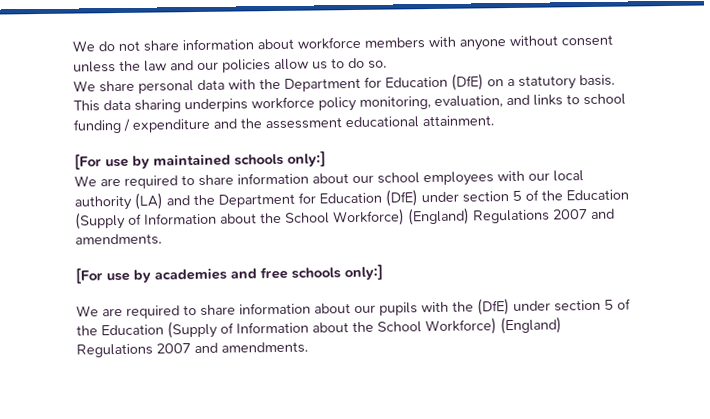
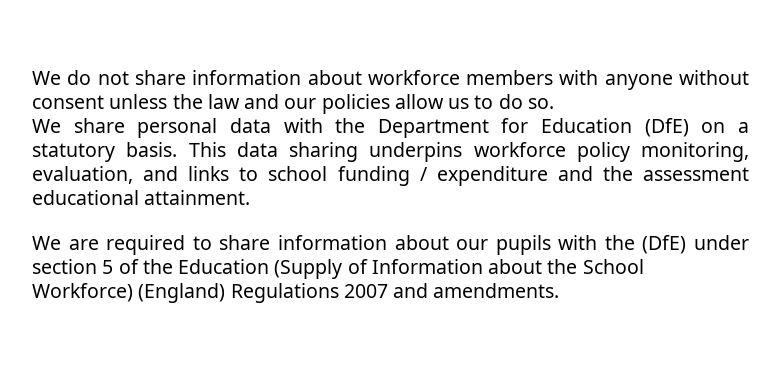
[74,151,326,170] [74,170,584,189] [74,189,629,211] [75,207,615,230] [75,233,162,246] [75,264,383,284] // [For use by maintained schools only:] // We are required to share information about our school employees with our local authority (LA) and the Department for Education (DfE) under section 5 of the Education (Supply of Information about the School Workforce) (England) Regulations 2007 and amendments. // [For use by academies and free schools only:] -> (251, 197) none

